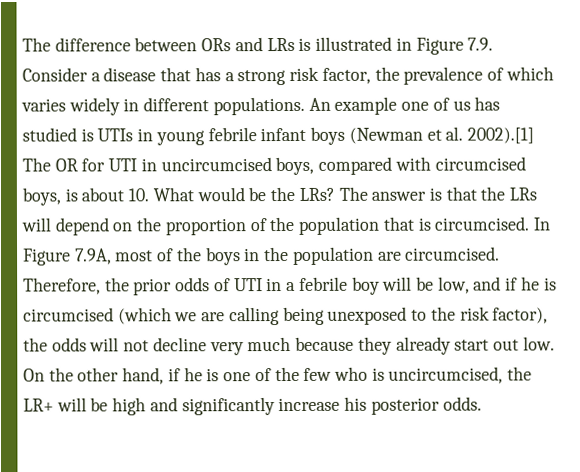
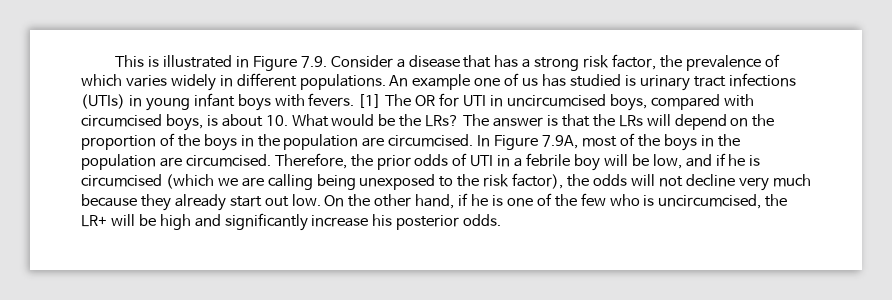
[22,37,295,52] The difference between ORs and LRs -> [115,55,145,67] This
[97,128,134,142] UTIs -> [639,73,796,91] [81,94,125,109] urinary tract infections (UTIs)
[207,127,257,142] febrile -> (190, 104) none
[348,126,534,144] (Newman et al. 2002).[1] -> [274,93,382,108] with fevers. [1]
[298,216,431,235] population that is -> [203,134,385,151] boys in the population are

